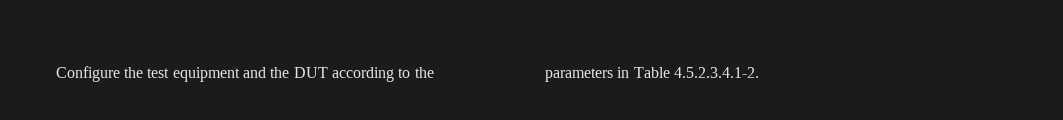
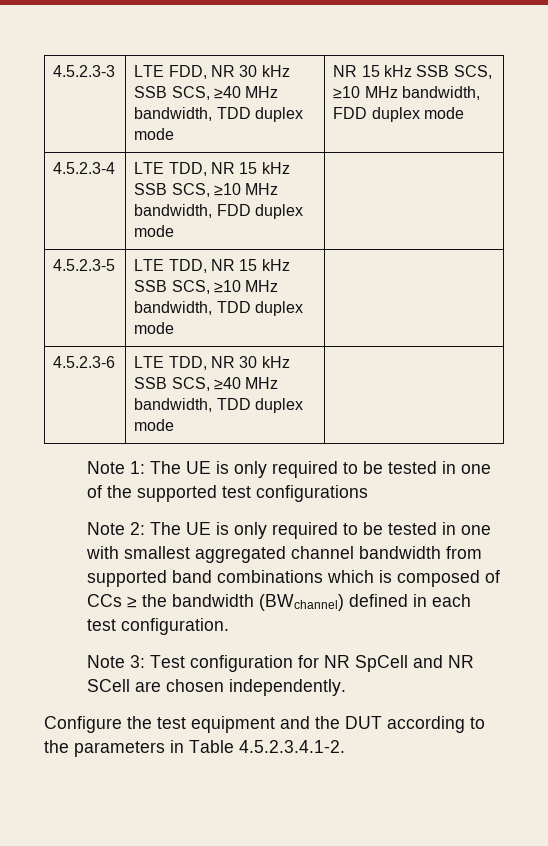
(55, 74) none -> [53,65,116,77] [134,65,290,79] [134,86,279,100] [134,107,303,122] [134,128,175,140] [333,65,492,79] [333,86,480,100] [333,107,464,122] [53,162,116,174] [134,162,290,176] [134,183,279,197] [134,204,303,219] [134,225,175,237] [53,259,116,271] [134,259,290,273] [134,280,279,294] [134,301,303,316] [134,322,175,334] [53,356,116,368] [134,356,290,370] [134,377,279,391] [134,398,303,413] [134,419,175,431] [87,461,492,478] [87,485,369,502] [87,522,492,539] [86,546,483,563] [87,570,501,587] [87,594,472,611] [87,618,230,635] [87,655,475,672] [87,679,347,696] 4.5.2.3-3 | LTE FDD, NR 30 kHz SSB SCS, ≥40 MHz bandwidth, TDD duplex mode | NR 15 kHz SSB SCS, ≥10 MHz bandwidth, FDD duplex mode // 4.5.2.3-4 | LTE TDD, NR 15 kHz SSB SCS, ≥10 MHz bandwidth, FDD duplex mode | // 4.5.2.3-5 | LTE TDD, NR 15 kHz SSB SCS, ≥10 MHz bandwidth, TDD duplex mode | // 4.5.2.3-6 | LTE TDD, NR 30 kHz SSB SCS, ≥40 MHz bandwidth, TDD duplex mode | // Note 1: The UE is only required to be tested in one of the supported test configurations // Note 2: The UE is only required to be tested in one with smallest aggregated channel bandwidth from supported band combinations which is composed of CCs ≥ the bandwidth (BWchannel) defined in each test configuration. // Note 3: Test configuration for NR SpCell and NR SCell are chosen independently. //

